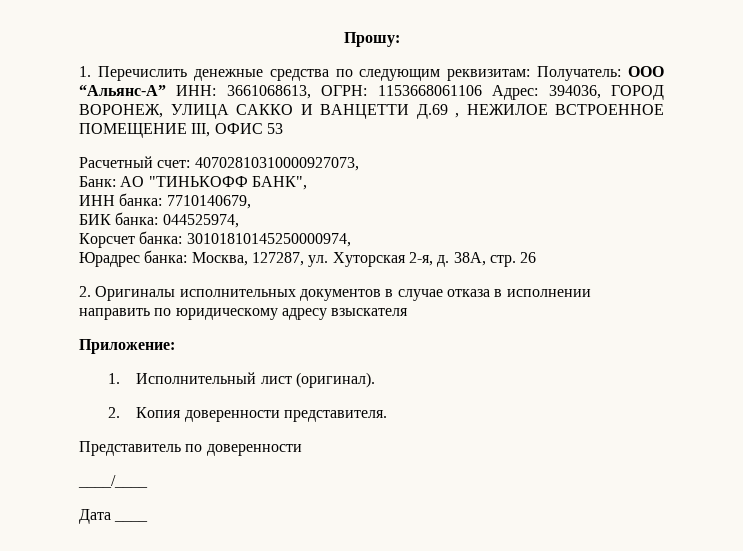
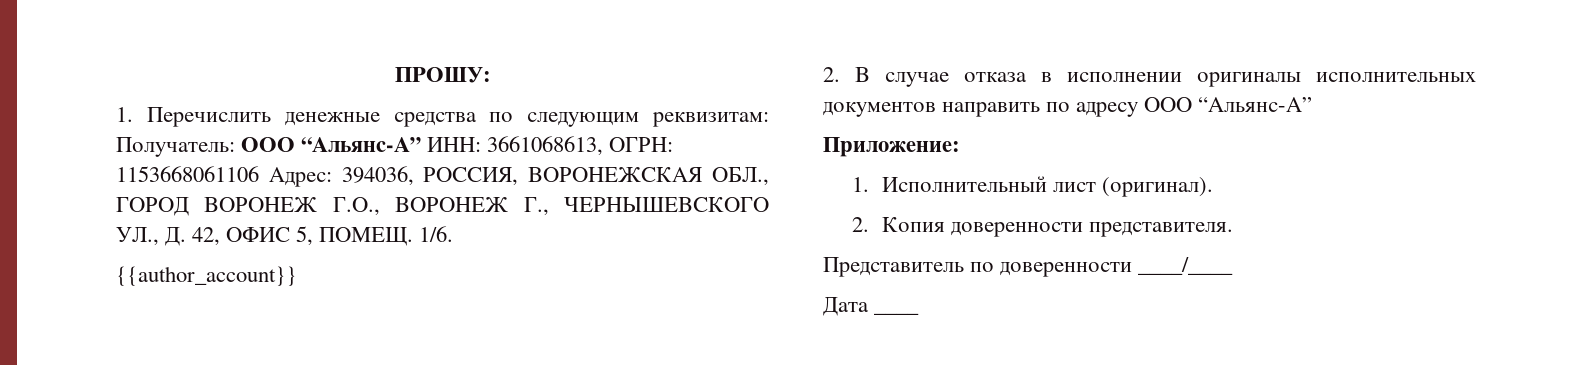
[343,32,400,47] Прошу: -> [394,67,491,83] ПРОШУ:
[611,85,665,100] [79,104,664,119] [79,123,283,138] [79,156,359,171] [79,176,307,190] [79,193,251,209] [79,212,239,228] [79,231,351,248] [79,250,537,267] [79,286,591,301] [79,308,409,320] ГОРОД ВОРОНЕЖ, УЛИЦА САККО И ВАНЦЕТТИ Д.69 , НЕЖИЛОЕ ВСТРОЕННОЕ ПОМЕЩЕНИЕ III, ОФИС 53 // Расчетный счет: 40702810310000927073, // Банк: АО "ТИНЬКОФФ БАНК", // ИНН банка: 7710140679, // БИК банка: 044525974, // Корсчет банка: 30101810145250000974, // Юрадрес банка: Москва, 127287, ул. Хуторская 2-я, д. 38А, стр. 26 // 2. Оригиналы исполнительных документов в случае отказа в исполнении направить по юридическому адресу взыскателя -> [423,167,769,186] [116,197,769,216] [116,226,454,246] [116,266,297,286] [823,67,1476,87] [823,97,1313,117] РОССИЯ, ВОРОНЕЖСКАЯ ОБЛ., ГОРОД ВОРОНЕЖ Г.О., ВОРОНЕЖ Г., ЧЕРНЫШЕВСКОГО УЛ., Д. 42, ОФИС 5, ПОМЕЩ. 1/6. // {{author_account}} // 2. В случае отказа в исполнении оригиналы исполнительных документов направить по адресу ООО “Альянс-А”
(302, 450) // -> (1133, 269) none

